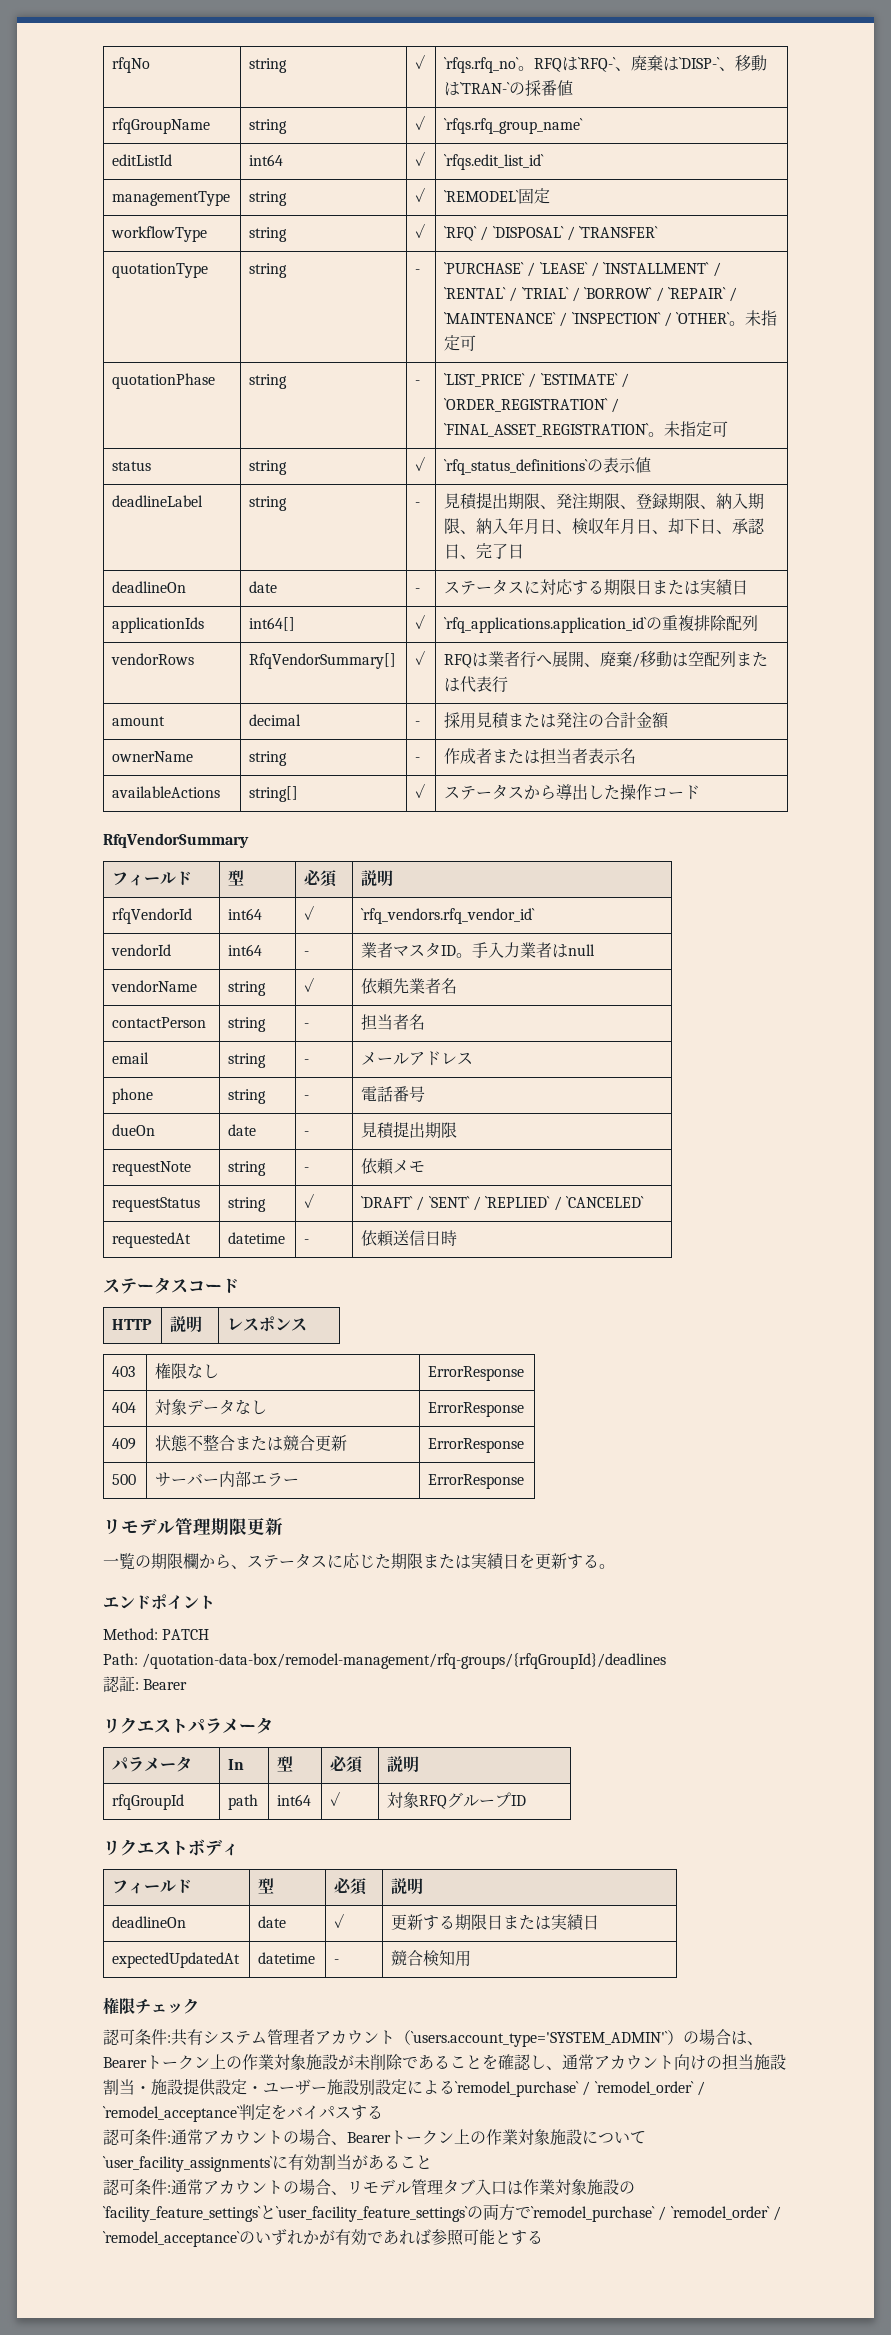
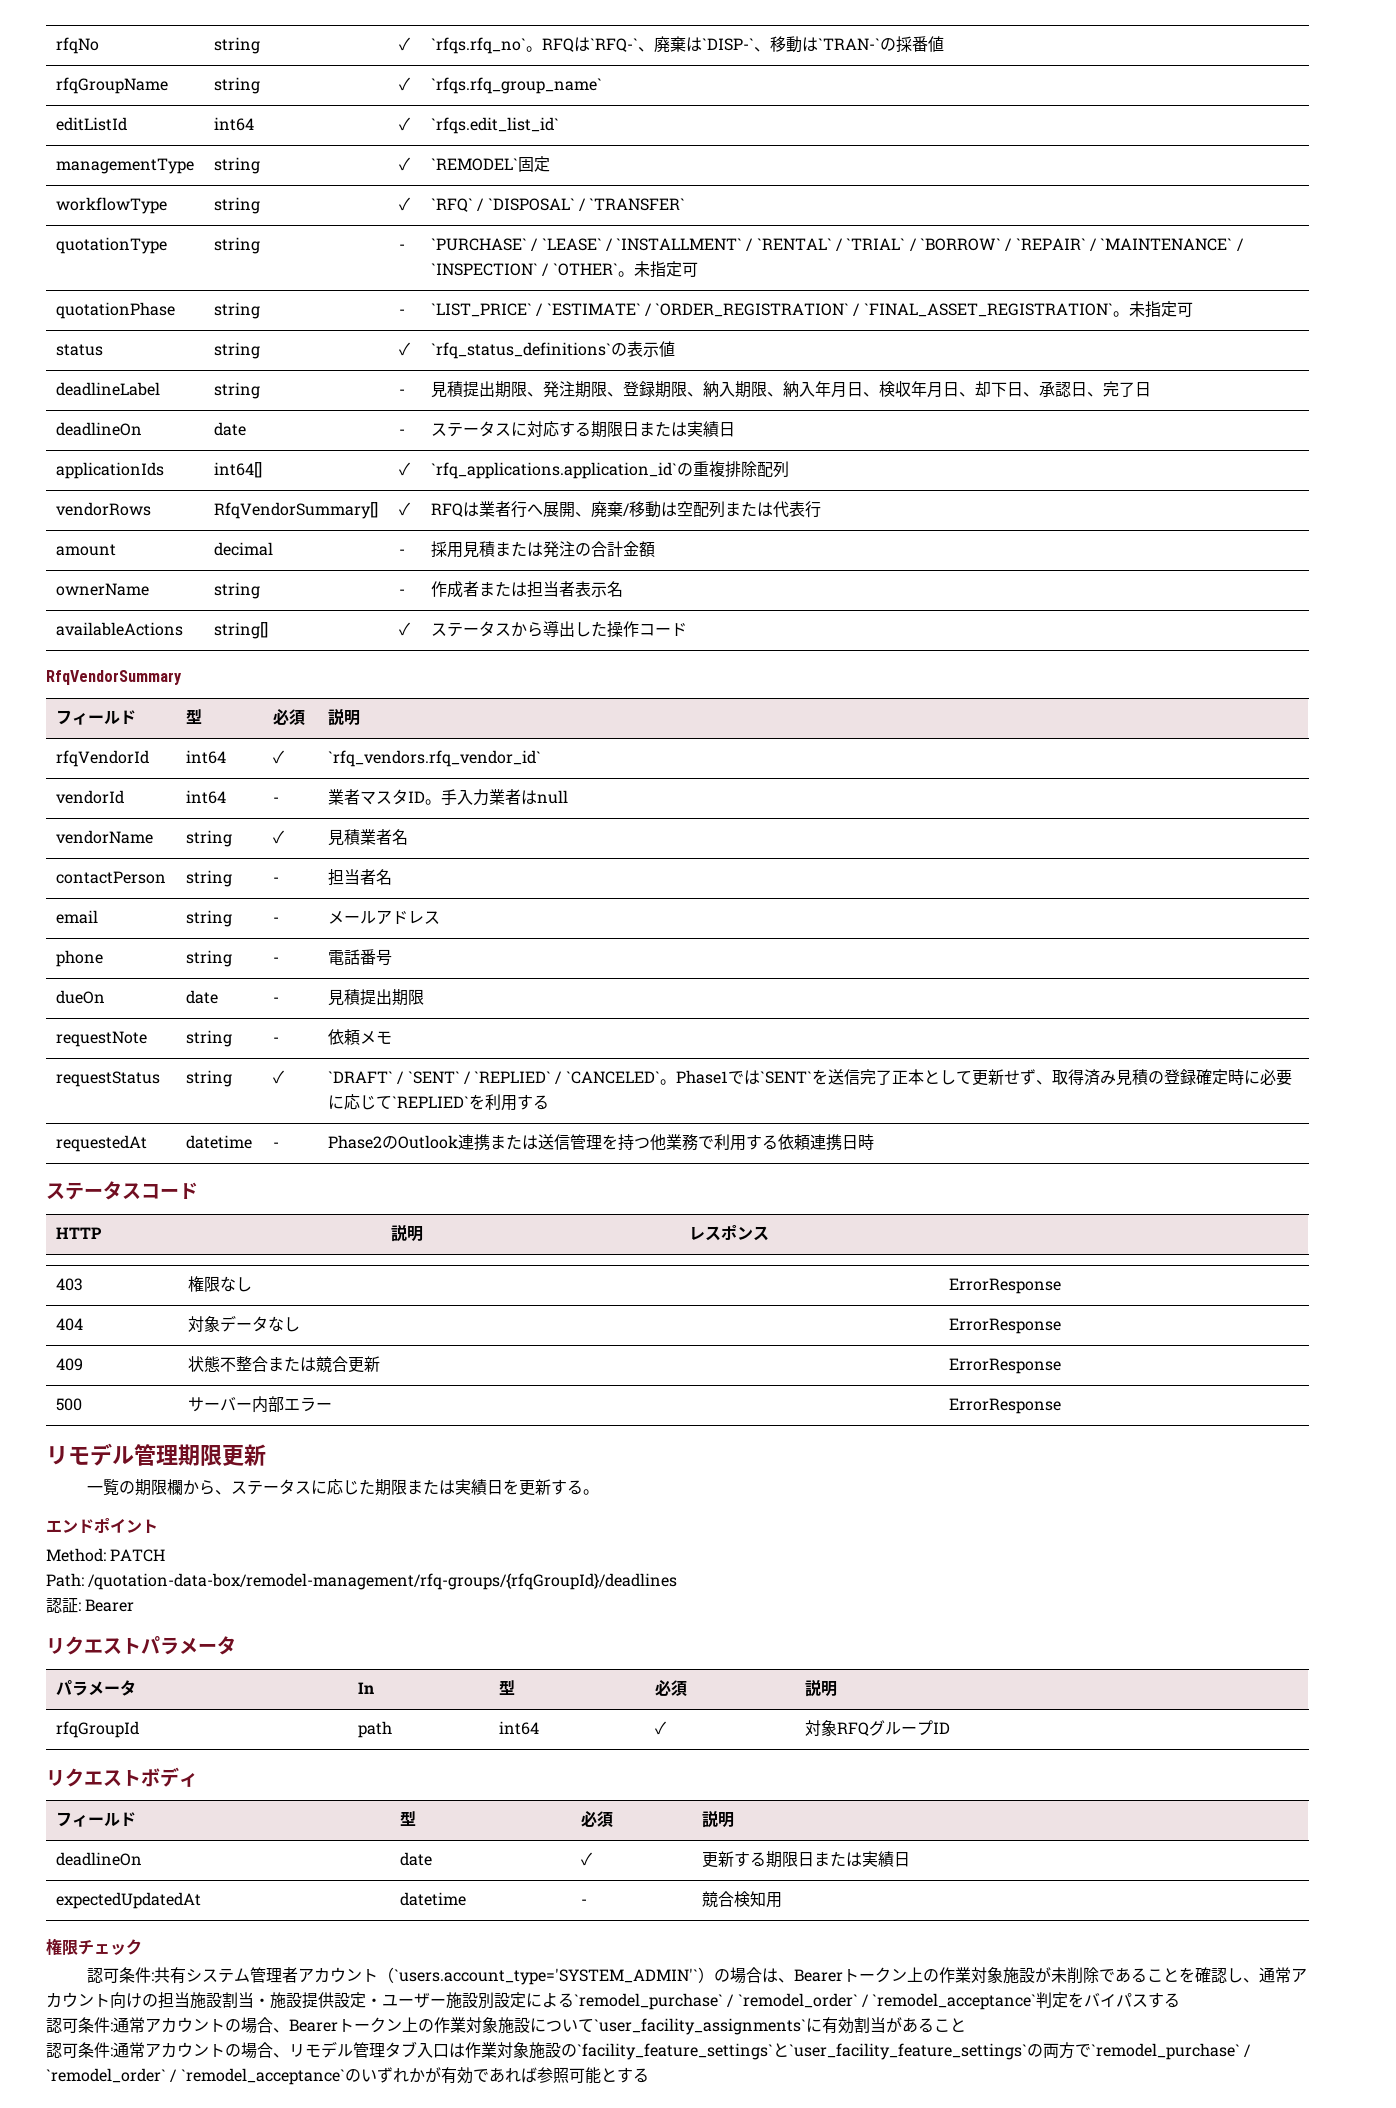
[361,978,410,995] 依頼先 -> [327,829,360,846] 見積
[112,1232,192,1248] [228,1232,286,1244] [304,1239,310,1244] [361,1230,426,1247] // requestedAt | datetime | - | 依頼送信 -> [659,1069,1292,1086] [327,1094,549,1111] [55,1135,147,1152] [185,1135,252,1149] [272,1142,279,1148] [327,1134,842,1151] 。Phase1では`SENT`を送信完了正本として更新せず、取得済み見積の登録確定時に必要に応じて`REPLIED`を利用する // requestedAt | datetime | - | Phase2のOutlook連携または送信管理を持つ他業務で利用する依頼連携

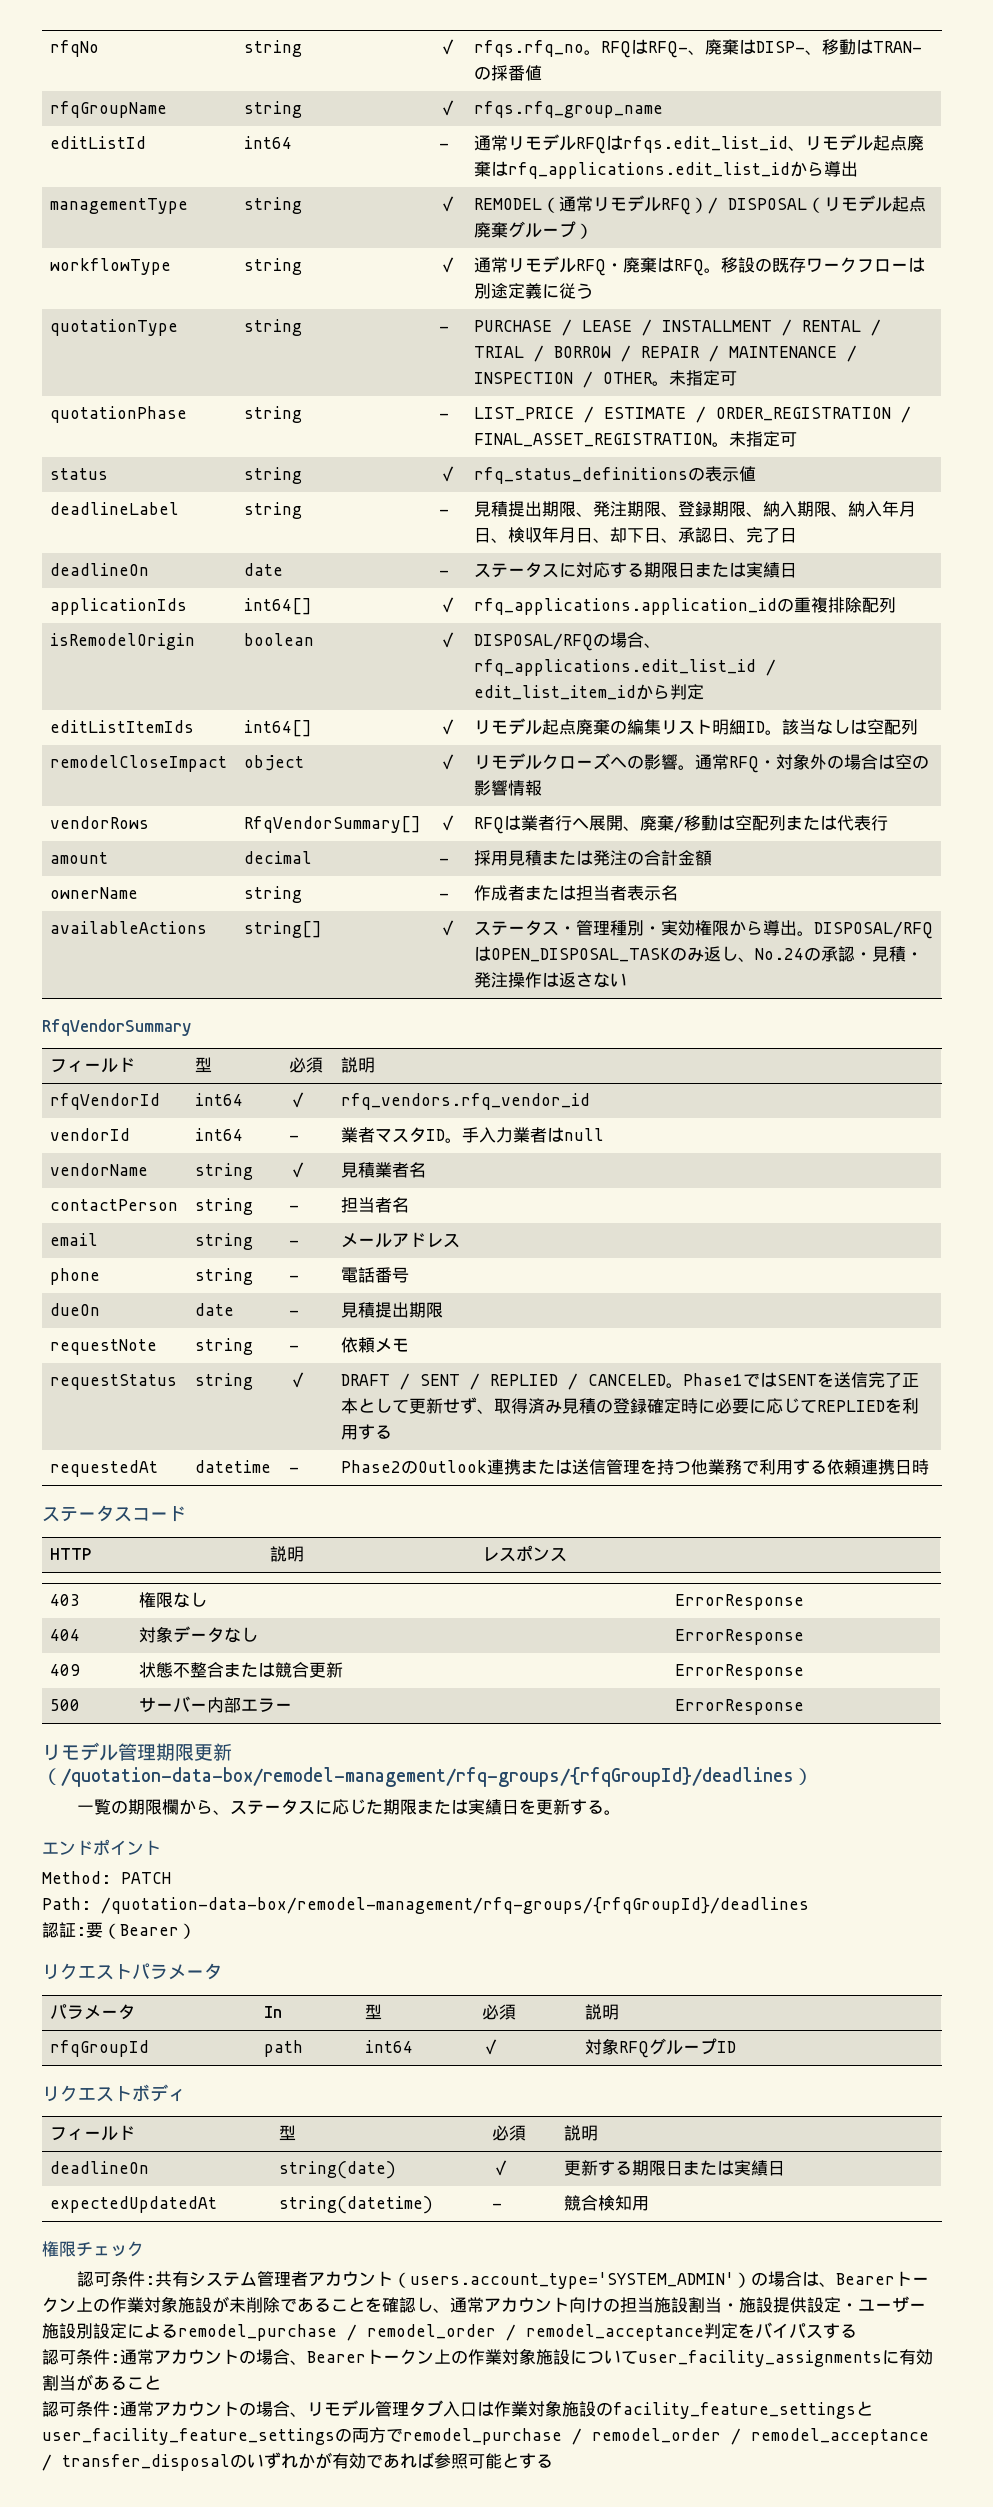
[430,37,526,54] `rfqs.rfq_no` -> [474,40,585,57] rfqs.rfq_no
[589,38,638,52] `RFQ-` -> [648,41,689,58] RFQ-
[701,38,754,51] `DISP-` -> [756,41,806,53] DISP-
[817,38,880,50] `TRAN-` -> [873,41,923,53] TRAN-
[430,77,602,94] `rfqs.rfq_group_name` -> [474,101,664,118] rfqs.rfq_group_name
[398,117,410,131] [430,117,559,134] [55,158,194,174] [213,157,260,174] [398,157,410,171] [430,156,550,172] [55,197,167,214] [213,197,260,214] [398,197,410,211] [430,198,686,212] [55,237,167,254] [213,237,260,254] [398,244,405,250] [430,238,1244,251] [430,263,618,276] ✓ | `rfqs.edit_list_id` // managementType | string | ✓ | `REMODEL`固定 // workflowType | string | ✓ | `RFQ` / `DISPOSAL` / `TRANSFER` // quotationType | string | - | `PURCHASE` / `LEASE` / `INSTALLMENT` / `RENTAL` / `TRIAL` / `BORROW` / `REPAIR` / `MAINTENANCE` / `INSPECTION` / `OTHER` -> [439,143,450,149] [474,134,925,154] [474,161,859,179] [50,198,189,214] [244,197,303,214] [439,196,457,212] [474,195,927,215] [474,221,594,239] [50,258,172,275] [244,258,303,275] [439,257,457,273] [474,256,926,276] [474,283,594,299] [50,319,179,336] [244,319,303,336] [439,326,450,332] [474,319,882,336] [474,345,858,362] [474,371,654,388] - | 通常リモデルRFQはrfqs.edit_list_id、リモデル起点廃棄はrfq_applications.edit_list_idから導出 // managementType | string | ✓ | REMODEL（通常リモデルRFQ）/ DISPOSAL（リモデル起点廃棄グループ） // workflowType | string | ✓ | 通常リモデルRFQ・廃棄はRFQ。移設の既存ワークフローは別途定義に従う // quotationType | string | - | PURCHASE / LEASE / INSTALLMENT / RENTAL / TRIAL / BORROW / REPAIR / MAINTENANCE / INSPECTION / OTHER
[430,303,1113,317] `LIST_PRICE` / `ESTIMATE` / `ORDER_REGISTRATION` / `FINAL_ASSET_REGISTRATION` -> [474,406,912,423] [474,433,713,447] LIST_PRICE / ESTIMATE / ORDER_REGISTRATION / FINAL_ASSET_REGISTRATION
[430,342,611,359] `rfq_status_definitions` -> [474,467,689,484] rfq_status_definitions
[430,462,677,479] `rfq_applications.application_id` -> [474,598,778,615] rfq_applications.application_id
(789, 469) none -> [50,633,196,650] [244,633,315,646] [439,632,457,648] [474,632,662,651] [474,659,777,676] [474,684,705,700] [50,720,195,733] [244,720,313,737] [439,719,457,735] [474,718,919,735] [50,755,228,772] [244,755,305,771] [439,754,457,770] [474,753,930,773] [474,780,543,796] // isRemodelOrigin | boolean | ✓ | DISPOSAL/RFQの場合、rfq_applications.edit_list_id / edit_list_item_idから判定 // editListItemIds | int64[] | ✓ | リモデル起点廃棄の編集リスト明細ID。該当なしは空配列 // remodelCloseImpact | object | ✓ | リモデルクローズへの影響。通常RFQ・対象外の場合は空の影響情報
[510,620,687,638] から導出した操作コード -> [559,920,934,939] [474,946,924,962] [474,972,628,988] ・管理種別・実効権限から導出。DISPOSAL/RFQはOPEN_DISPOSAL_TASKのみ返し、No.24の承認・見積・発注操作は返さない
[327,750,541,767] `rfq_vendors.rfq_vendor_id` -> [341,1093,591,1110] rfq_vendors.rfq_vendor_id
[327,1071,660,1084] `DRAFT` / `SENT` / `REPLIED` / `CANCELED` -> [341,1373,667,1390] DRAFT / SENT / REPLIED / CANCELED
[759,1071,812,1084] `SENT` -> [777,1374,818,1386] SENT
[391,1096,469,1108] `REPLIED` -> [817,1400,886,1412] REPLIED
(266, 1455) none -> [42,1767,813,1787] （/quotation-data-box/remodel-management/rfq-groups/{rfqGroupId}/deadlines）
[85,1599,135,1612] Bearer -> [86,1922,196,1939] 要（Bearer）
[399,1852,432,1866] date -> [279,2161,397,2179] string(date)
[399,1892,466,1906] datetime -> [279,2196,434,2214] string(datetime)
[394,1968,699,1985] `users.account_type='SYSTEM_ADMIN'` -> [410,2272,735,2289] users.account_type='SYSTEM_ADMIN'
[574,1993,1037,2010] `remodel_purchase` / `remodel_order` / `remodel_acceptance` -> [178,2324,704,2341] remodel_purchase / remodel_order / remodel_acceptance
[594,2018,806,2035] `user_facility_assignments` -> [638,2350,882,2367] user_facility_assignments
[577,2042,1252,2060] [46,2068,345,2085] `facility_feature_settings`と`user_facility_feature_settings`の両方で`remodel_purchase` / `remodel_order` / `remodel_acceptance` -> [613,2401,873,2419] [42,2427,929,2445] [42,2454,230,2471] facility_feature_settingsとuser_facility_feature_settingsの両方でremodel_purchase / remodel_order / remodel_acceptance / transfer_disposal

